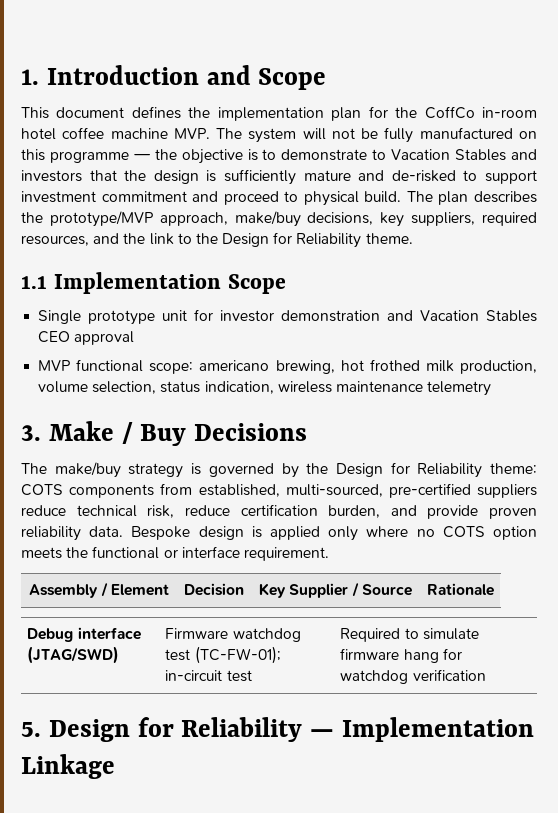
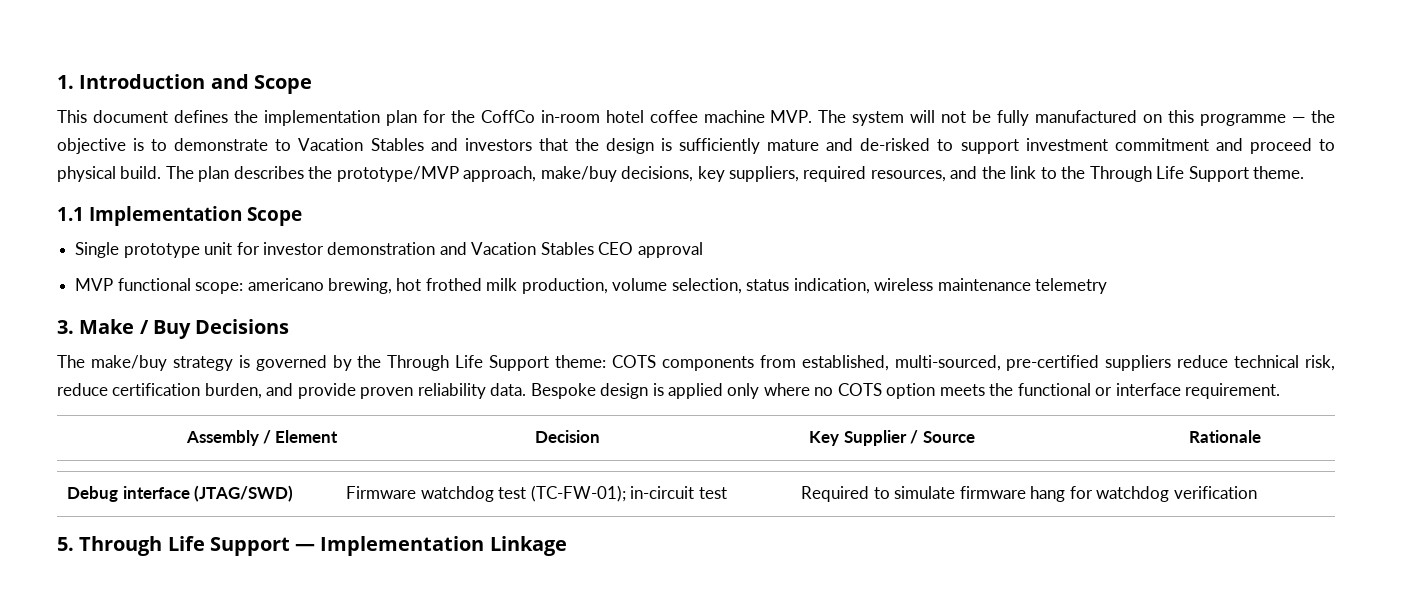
[222,232,362,248] Design for Reliability -> [1089,166,1249,182] Through Life Support
[335,462,483,478] Design for Reliability -> [387,355,550,371] Through Life Support
[48,717,303,742] Design for Reliability -> [79,536,290,556] Through Life Support

